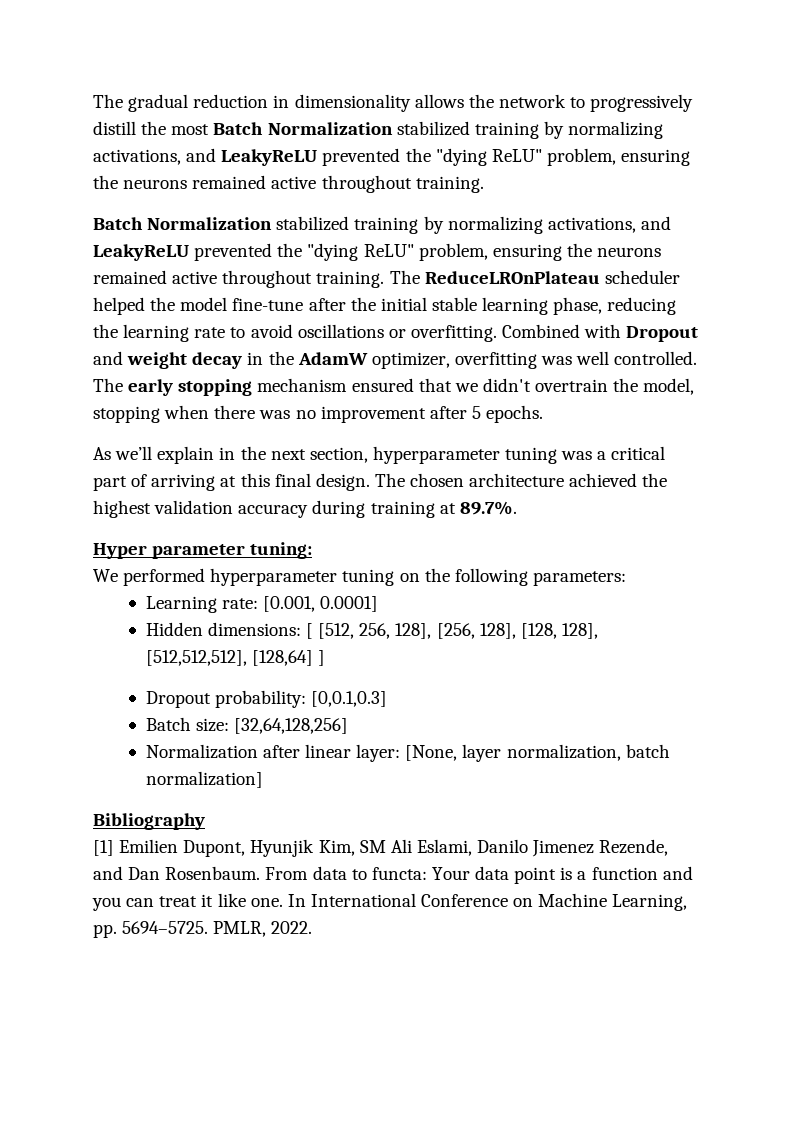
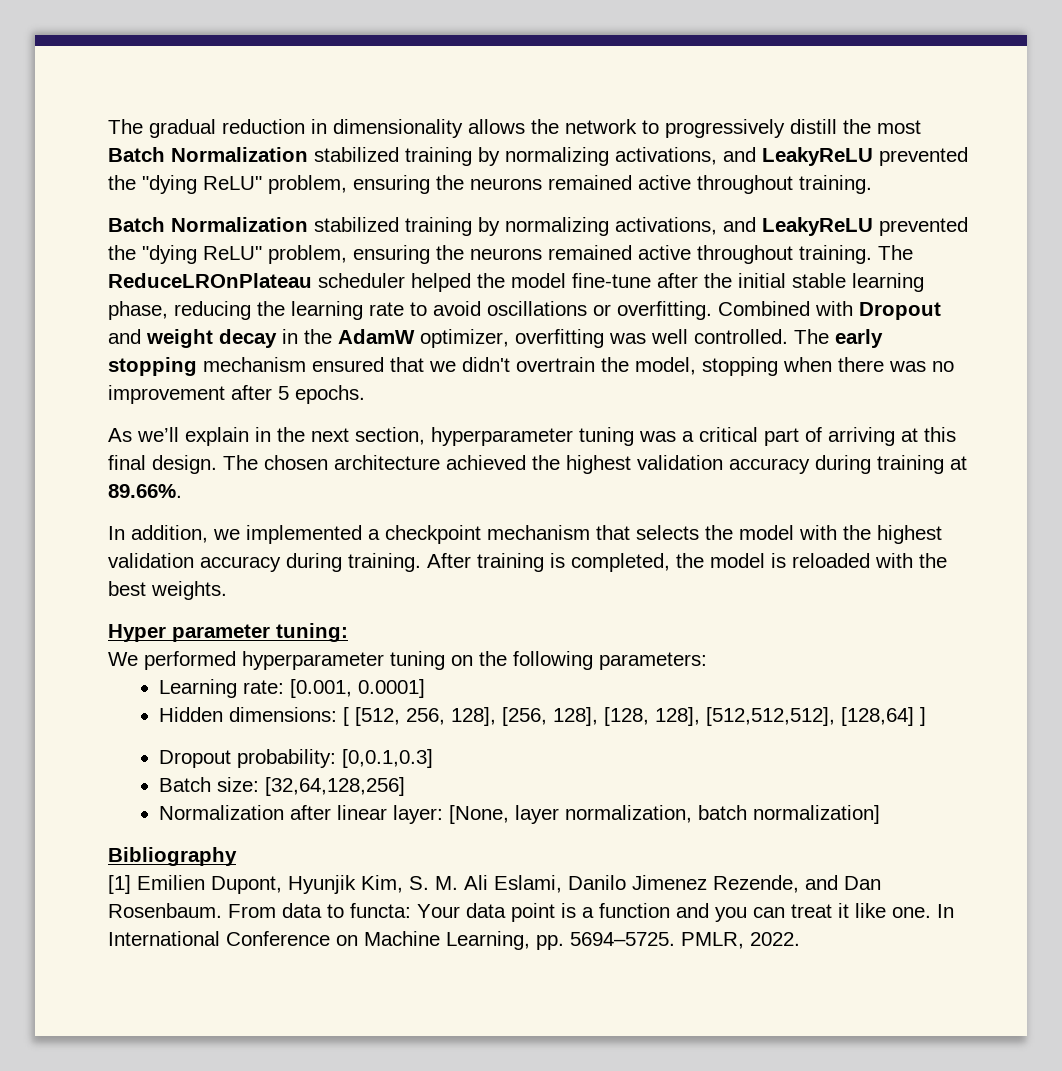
[459,501,517,515] 89.7%. -> [108,484,182,498] [108,525,942,544] [108,553,947,572] [108,581,227,600] 89.66%. // In addition, we implemented a checkpoint mechanism that selects the model with the highest validation accuracy during training. After training is completed, the model is reloaded with the best weights.
[359,840,386,853] SM -> [409,876,458,890] S. M.

